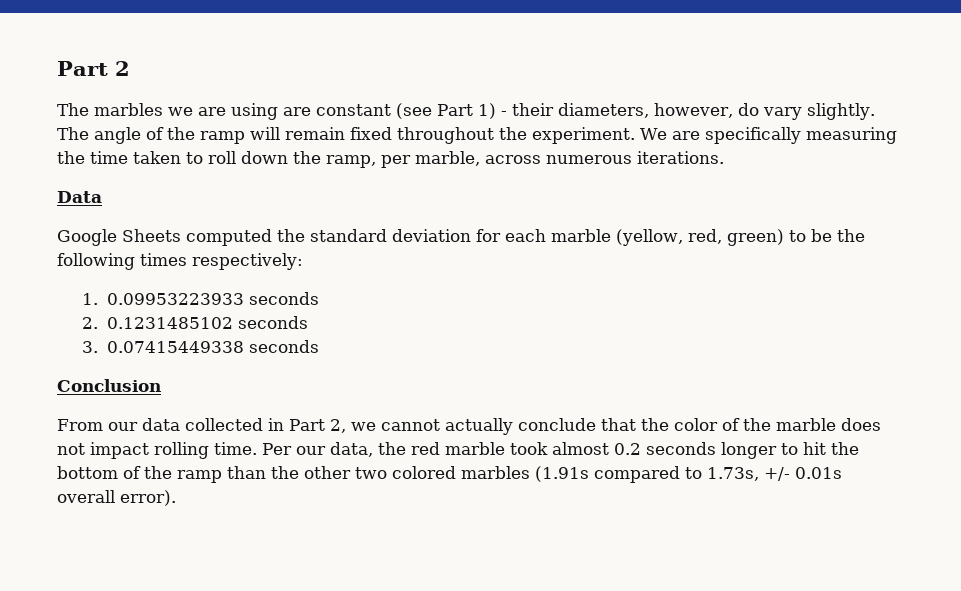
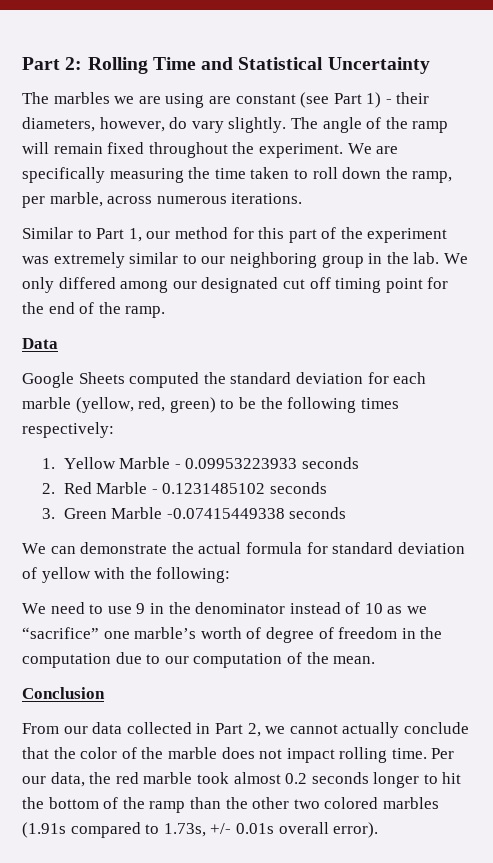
[57,61,130,76] Part 2 -> [22,57,430,74] Part 2: Rolling Time and Statistical Uncertainty
(724, 157) none -> [22,227,448,243] [22,252,468,268] [22,277,449,293] [22,302,166,318] // Similar to Part 1, our method for this part of the experiment was extremely similar to our neighboring group in the lab. We only differed among our designated cut off timing point for the end of the ramp.
(98, 299) none -> [63,457,181,469] Yellow Marble -
(98, 323) none -> [63,482,158,494] Red Marble -
[106,340,319,353] 0.07415449338 seconds -> [63,507,347,519] [22,542,465,554] [22,567,231,583] [22,602,428,614] [22,627,443,643] [22,652,376,668] Green Marble -0.07415449338 seconds // We can demonstrate the actual formula for standard deviation of yellow with the following: // We need to use 9 in the denominator instead of 10 as we “sacrifice” one marble’s worth of degree of freedom in the computation due to our computation of the mean.

